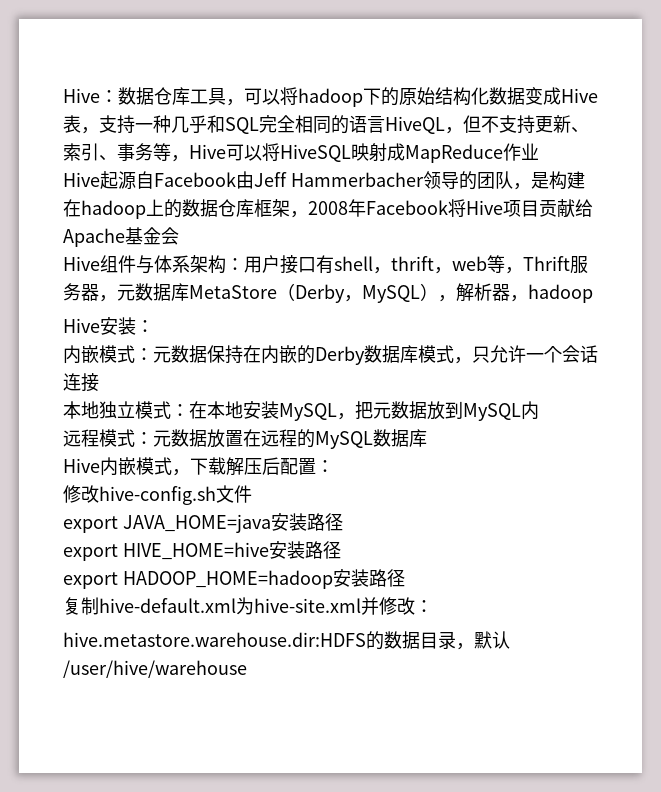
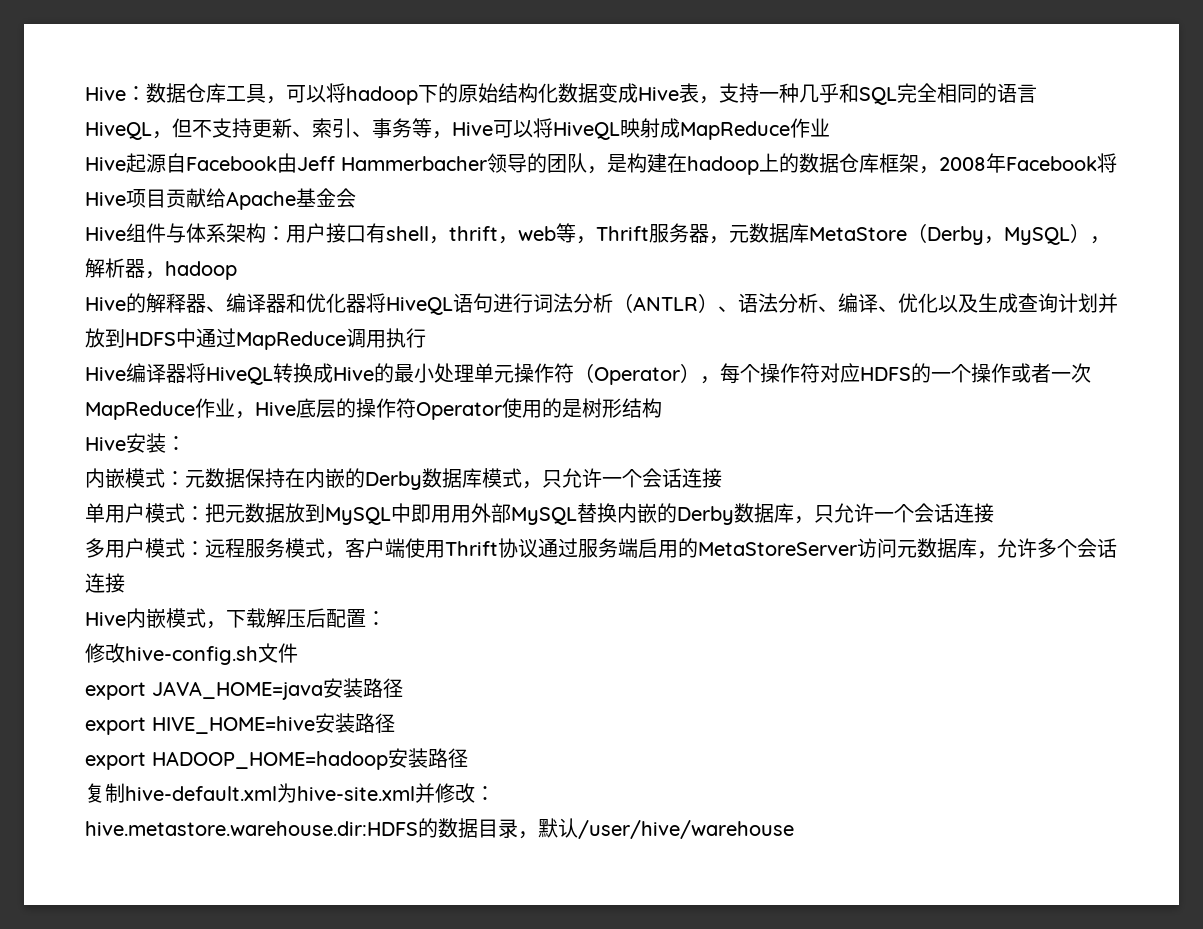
[280,144,351,162] HiveSQL -> [553,122,620,140] HiveQL
(593, 293) none -> [85,293,1118,315] [85,328,426,350] [85,363,1091,385] [85,398,662,420] // Hive的解释器、编译器和优化器将HiveQL语句进行词法分析（ANTLR）、语法分析、编译、优化以及生成查询计划并放到HDFS中通过MapReduce调用执行 // Hive编译器将HiveQL转换成Hive的最小处理单元操作符（Operator），每个操作符对应HDFS的一个操作或者一次MapReduce作业，Hive底层的操作符Operator使用的是树形结构
[63,401,539,421] [63,429,427,449] 本地独立模式：在本地安装MySQL，把元数据放到MySQL内 // 远程模式：元数据放置在远程的MySQL数据库 -> [85,503,994,525] [85,538,1117,559] [85,573,125,593] 单用户模式：把元数据放到MySQL中即用用外部MySQL替换内嵌的Derby数据库，只允许一个会话连接 // 多用户模式：远程服务模式，客户端使用Thrift协议通过服务端启用的MetaStoreServer访问元数据库，允许多个会话连接

